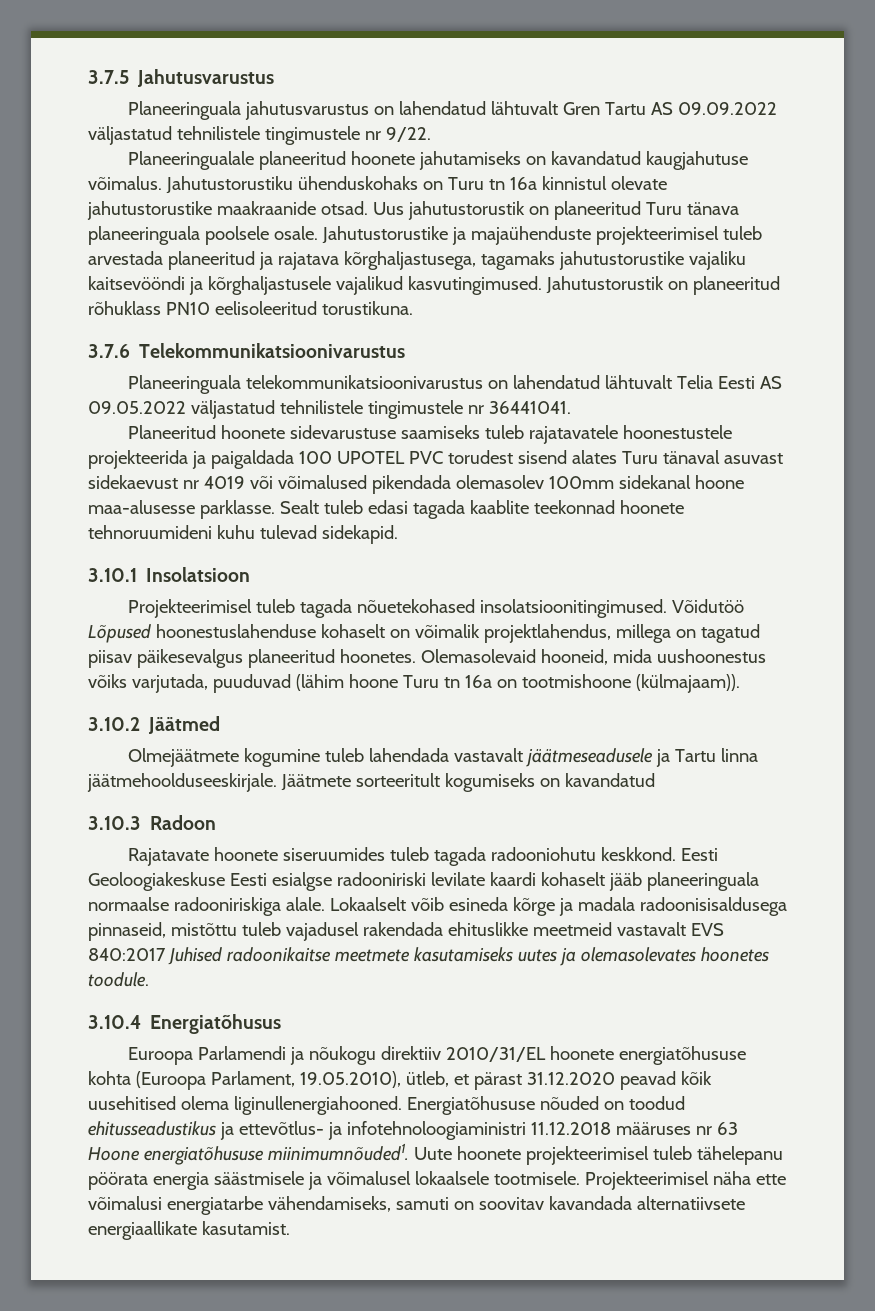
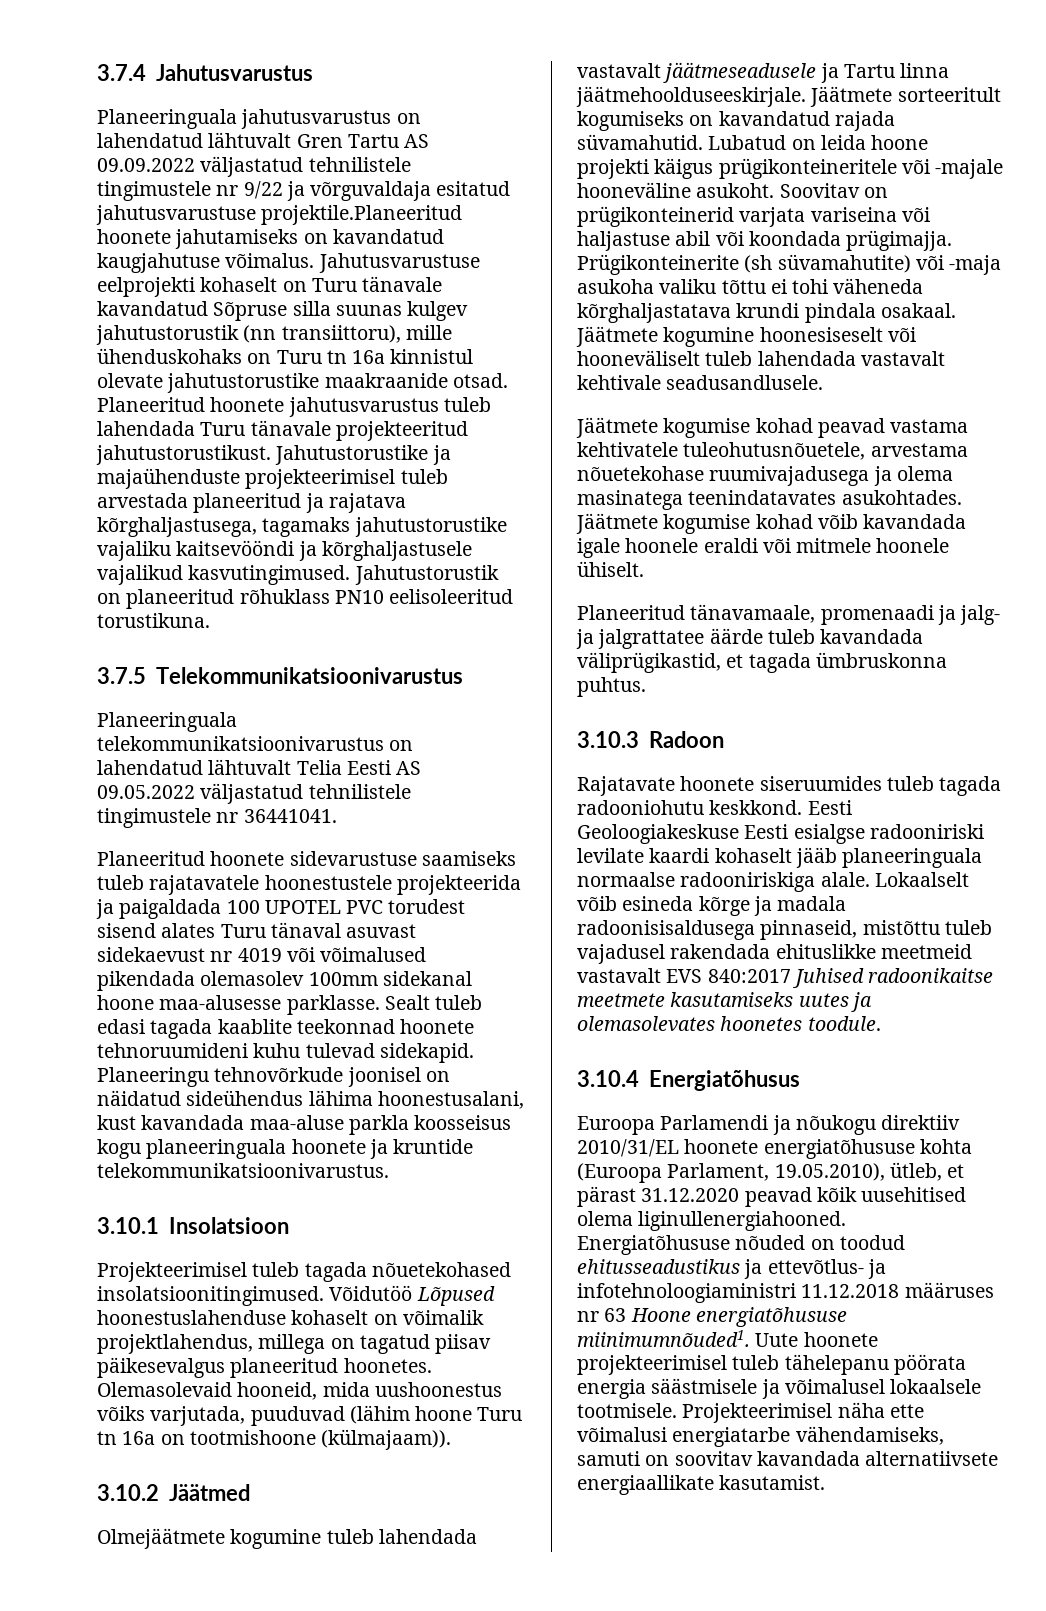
[88,70,129,84] 3.7.5 -> [97,64,146,81] 3.7.4
[385,127,431,142] [128,151,347,170] 9/22. // Planeeringualale planeeritud -> [243,181,511,201] [96,205,463,225] 9/22 ja võrguvaldaja esitatud jahutusvarustuse projektile.Planeeritud
[165,176,293,194] Jahutustorustiku -> [318,253,480,273] [97,276,443,297] [97,301,469,321] [96,325,452,345] Jahutusvarustuse eelprojekti kohaselt on Turu tänavale kavandatud Sõpruse silla suunas kulgev jahutustorustik (nn transiittoru), mille
[372,201,739,220] [88,226,318,245] Uus jahutustorustik on planeeritud Turu tänava planeeringuala poolsele osale. -> [97,397,491,417] [97,420,468,441] [96,445,271,465] Planeeritud hoonete jahutusvarustus tuleb lahendada Turu tänavale projekteeritud jahutustorustikust.
[88,344,130,358] 3.7.6 -> [97,667,146,684] 3.7.5
(398, 534) none -> [97,1067,450,1087] [97,1090,524,1109] [97,1115,512,1135] [97,1139,474,1159] [97,1163,389,1178] Planeeringu tehnovõrkude joonisel on näidatud sideühendus lähima hoonestusalani, kust kavandada maa-aluse parkla koosseisus kogu planeeringuala hoonete ja kruntide telekommunikatsioonivarustus.
(655, 780) none -> [834,111,895,131] [577,134,929,150] [577,158,1004,179] [577,182,888,198] [577,206,930,227] [577,230,953,251] [577,254,1002,275] [577,278,924,294] [577,303,956,323] [576,326,916,347] [577,350,945,366] [577,375,824,390] [576,417,969,438] [577,442,968,460] [577,466,953,486] [577,490,962,510] [576,513,967,534] [577,538,950,558] [577,561,644,577] [577,604,1001,625] [576,628,924,649] [577,652,947,673] [577,677,646,697] rajada süvamahutid. Lubatud on leida hoone projekti käigus prügikonteineritele või -majale hooneväline asukoht. Soovitav on prügikonteinerid varjata variseina või haljastuse abil või koondada prügimajja. Prügikonteinerite (sh süvamahutite) või -maja asukoha valiku tõttu ei tohi väheneda kõrghaljastatava krundi pindala osakaal. Jäätmete kogumine hoonesiseselt või hooneväliselt tuleb lahendada vastavalt kehtivale seadusandlusele. // Jäätmete kogumise kohad peavad vastama kehtivatele tuleohutusnõuetele, arvestama nõuetekohase ruumivajadusega ja olema masinatega teenindatavates asukohtades. Jäätmete kogumise kohad võib kavandada igale hoonele eraldi või mitmele hoonele ühiselt. // Planeeritud tänavamaale, promenaadi ja jalg- ja jalgrattatee äärde tuleb kavandada väliprügikastid, et tagada ümbruskonna puhtus.

